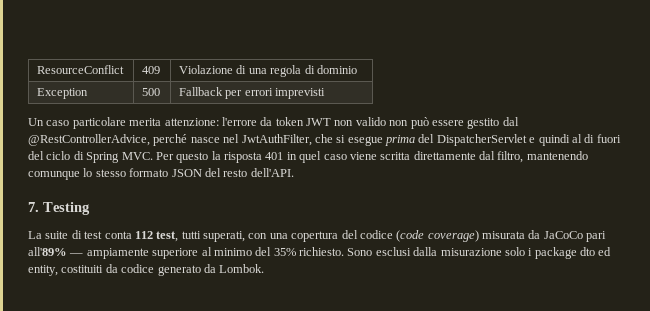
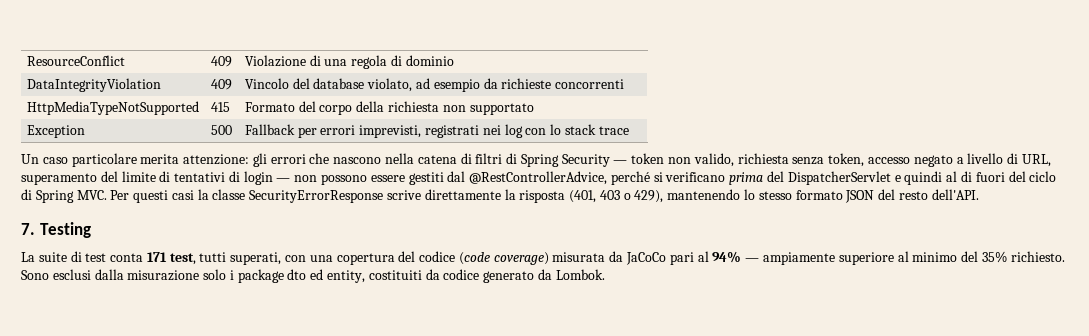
(357, 69) none -> [26,78,161,92] [210,79,232,90] [244,78,625,92] [26,101,199,115] [210,102,230,112] [244,101,534,115] // DataIntegrityViolation | 409 | Vincolo del database violato, ad esempio da richieste concorrenti // HttpMediaTypeNotSupported | 415 | Formato del corpo della richiesta non supportato
[275,88,326,99] imprevisti -> [359,124,629,138] imprevisti, registrati nei log con lo stack trace
[221,117,519,129] [28,134,383,146] l'errore da token JWT non valido non può essere gestito dal @RestControllerAdvice, perché nasce nel JwtAuthFilter, che si esegue -> [252,153,1051,167] [21,171,726,185] gli errori che nascono nella catena di filtri di Spring Security — token non valido, richiesta senza token, accesso negato a livello di URL, superamento del limite di tentativi di login — non possono essere gestiti dal @RestControllerAdvice, perché si verificano
[176,151,588,163] [28,171,80,180] questo la risposta 401 in quel caso viene scritta direttamente dal filtro, mantenendo comunque -> [133,189,741,203] questi casi la classe SecurityErrorResponse scrive direttamente la risposta (401, 403 o 429), mantenendo
[134,231,153,239] 112 -> [146,252,167,262] 171
[28,247,67,256] all'89% -> [697,251,742,263] al 94%

